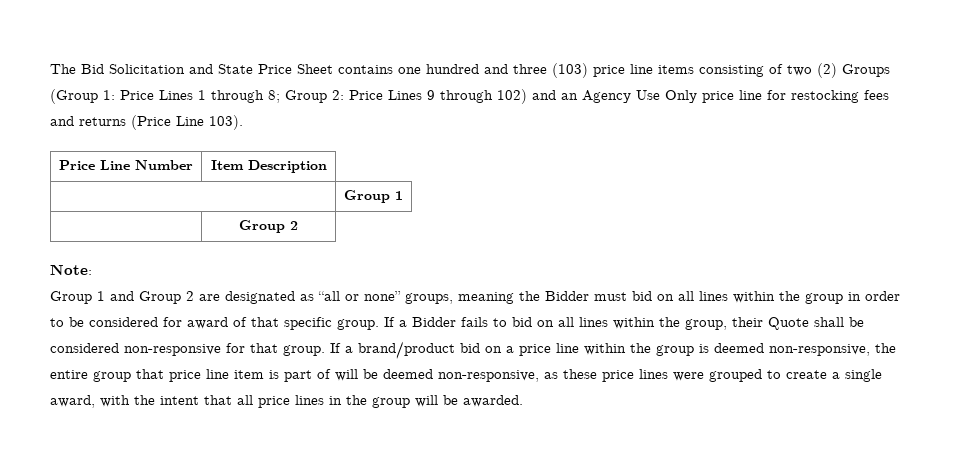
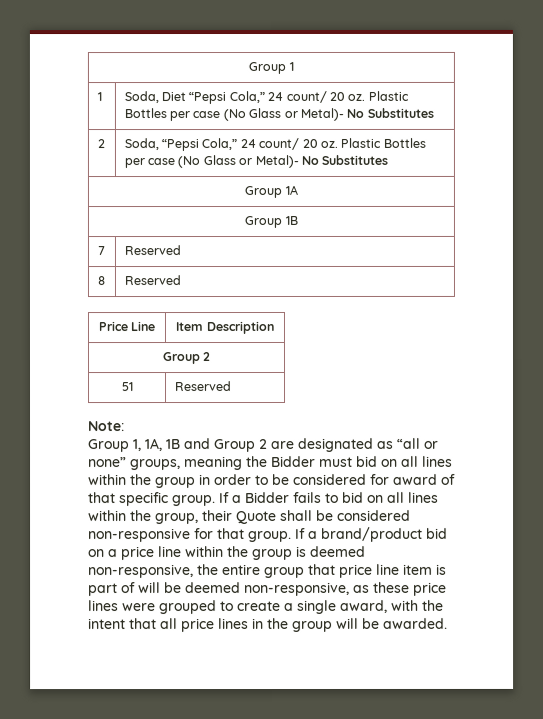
[50,63,890,78] [50,89,889,104] [50,115,243,130] The Bid Solicitation and State Price Sheet contains one hundred and three (103) price line items consisting of two (2) Groups (Group 1: Price Lines 1 through 8; Group 2: Price Lines 9 through 102) and an Agency Use Only price line for restocking fees and returns (Price Line 103). -> [248,61,294,75] [96,92,102,102] [123,90,409,105] [123,107,434,122] [96,139,105,149] [123,137,426,152] [123,154,389,169] [244,184,298,199] [244,215,298,229] [96,246,105,256] [123,245,181,256] [96,276,105,286] [123,275,181,286] Group 1 // 1 | Soda, Diet “Pepsi Cola,” 24 count/ 20 oz. Plastic Bottles per case (No Glass or Metal)- No Substitutes // 2 | Soda, “Pepsi Cola,” 24 count/ 20 oz. Plastic Bottles per case (No Glass or Metal)- No Substitutes // Group 1A // Group 1B // 7 | Reserved // 8 | Reserved
[135,160,193,170] Number -> (156, 326) none
[344,190,403,203] [239,220,298,233] | Group 1 // | Group 2 -> [161,352,212,365] [121,382,134,392] [174,381,232,392] Group 2 // 51 | Reserved
[97,291,105,301] 1 -> [133,438,181,452] 1, 1A, 1B

